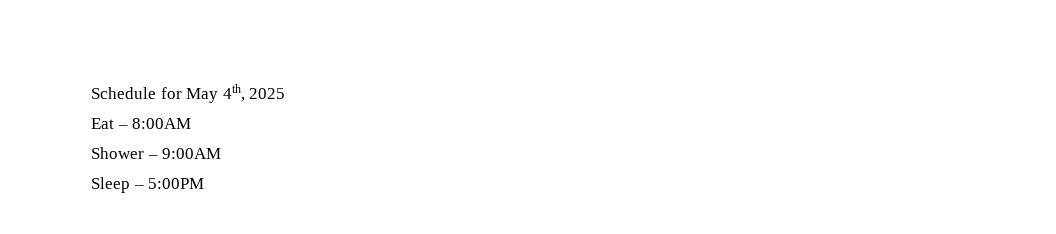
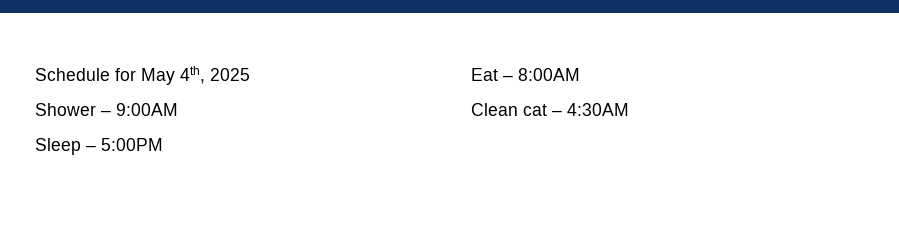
[91,118,192,129] // Eat – 8:00AM -> (250, 74) none
(205, 183) none -> [471,68,580,81] [471,103,629,116] // Eat – 8:00AM // Clean cat – 4:30AM

